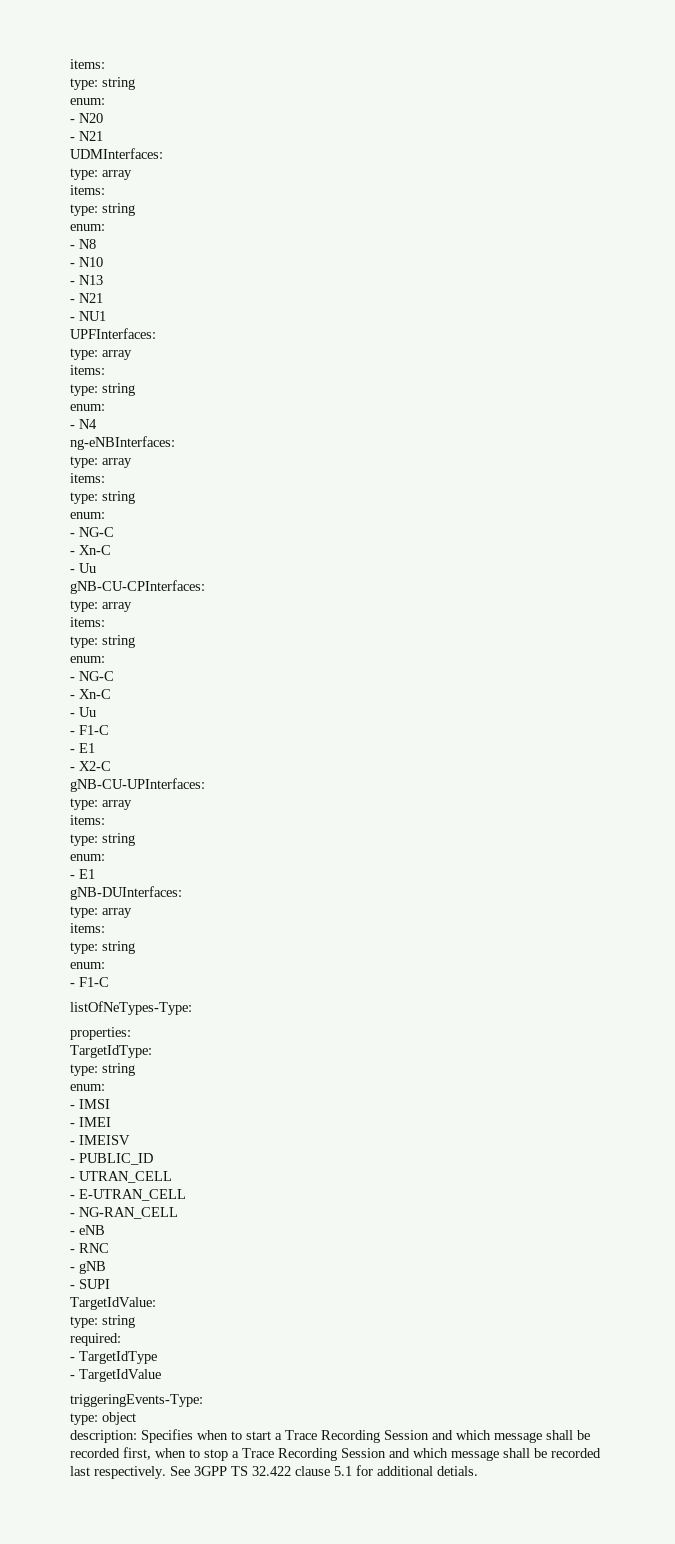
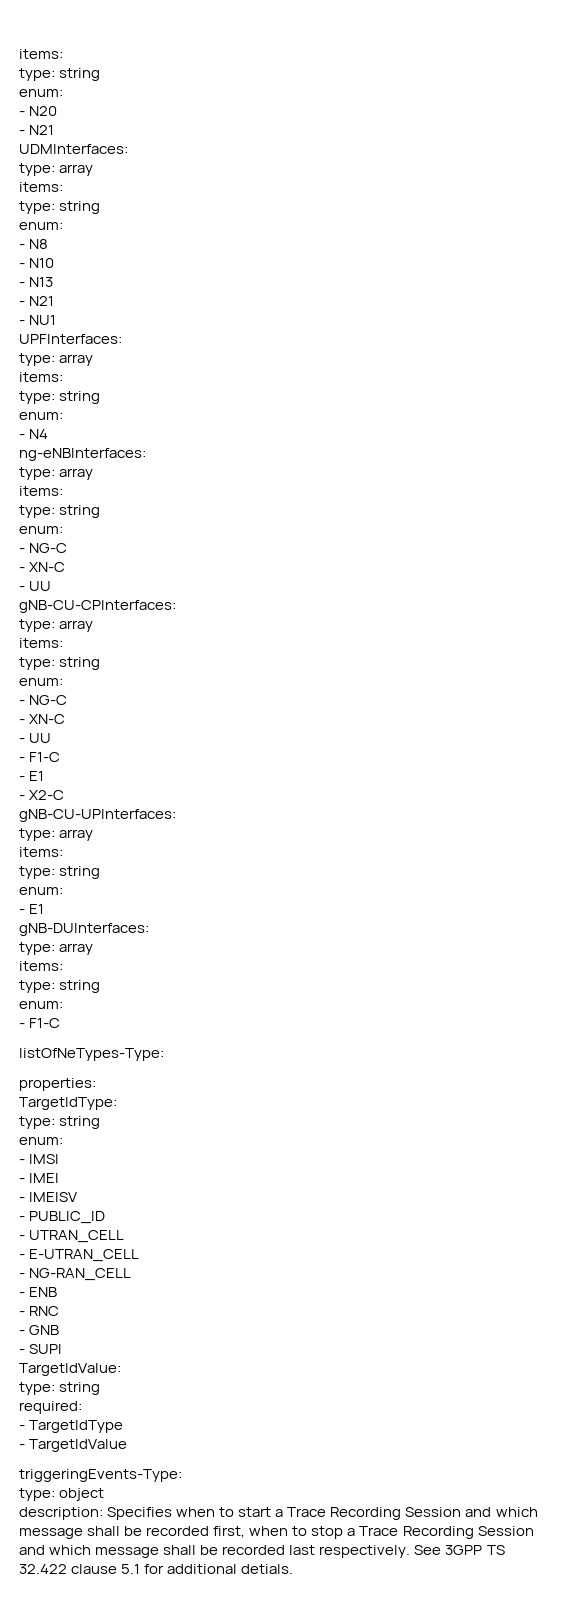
[79,545,111,555] [70,563,96,573] Xn-C // - Uu -> [29,562,66,572] [19,581,52,591] XN-C // - UU
[79,689,111,699] [70,707,96,717] Xn-C // - Uu -> [29,714,66,724] [19,733,52,743] XN-C // - UU
[79,1225,105,1235] eNB -> [29,1287,58,1297] ENB
[79,1261,106,1274] gNB -> [29,1325,60,1335] GNB

